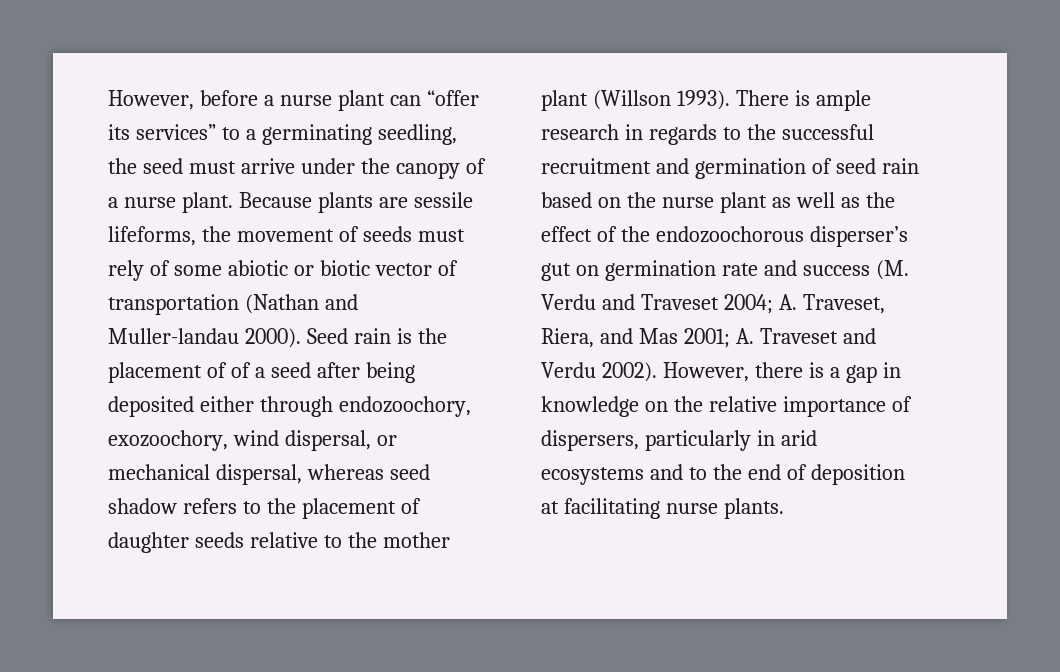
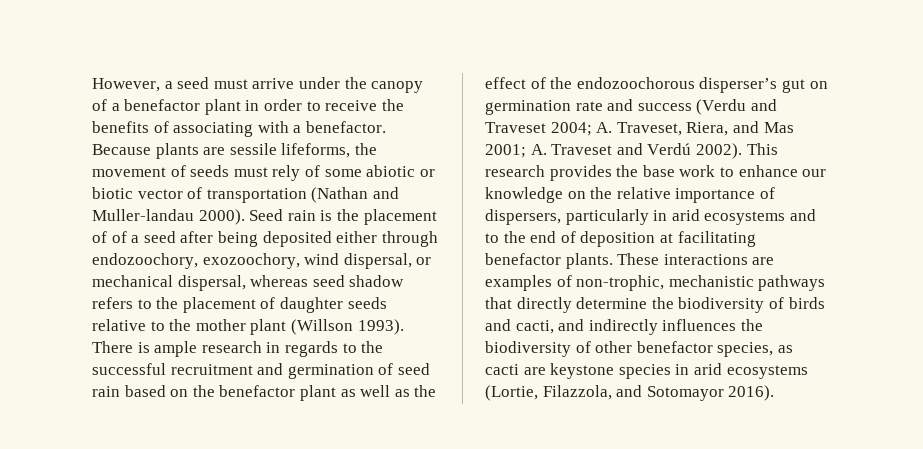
[108,90,479,111] [108,124,457,145] [108,158,137,174] However, before a nurse plant can “offer its services” to a germinating seedling, the -> [92,78,173,92] However, a
[123,192,233,213] nurse plant. -> [124,99,404,115] [92,121,386,137] benefactor plant in order to receive the benefits of associating with a benefactor.
[661,197,714,208] nurse -> [219,385,296,397] benefactor
[875,260,909,280] [541,294,596,310] (M. Verdu -> [696,99,747,115] (Verdu
[541,362,901,383] Verdu 2002). However, there is a gap in -> [647,143,778,159] [485,165,827,181] Verdú 2002). This research provides the base work to enhance our
[665,498,784,519] nurse plants. -> [485,253,775,269] [485,275,826,291] [485,297,825,313] [485,319,763,335] [485,341,793,357] [485,363,808,379] [485,385,775,401] benefactor plants. These interactions are examples of non-trophic, mechanistic pathways that directly determine the biodiversity of birds and cacti, and indirectly influences the biodiversity of other benefactor species, as cacti are keystone species in arid ecosystems (Lortie, Filazzola, and Sotomayor 2016).

